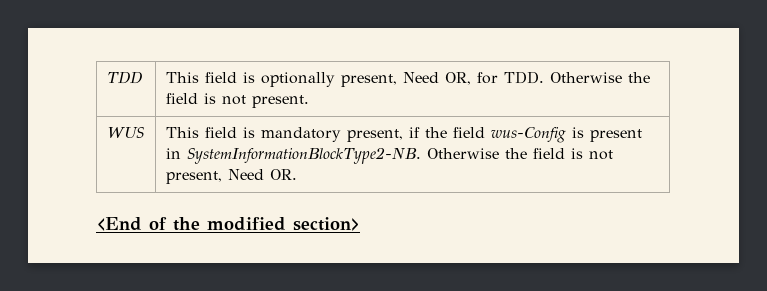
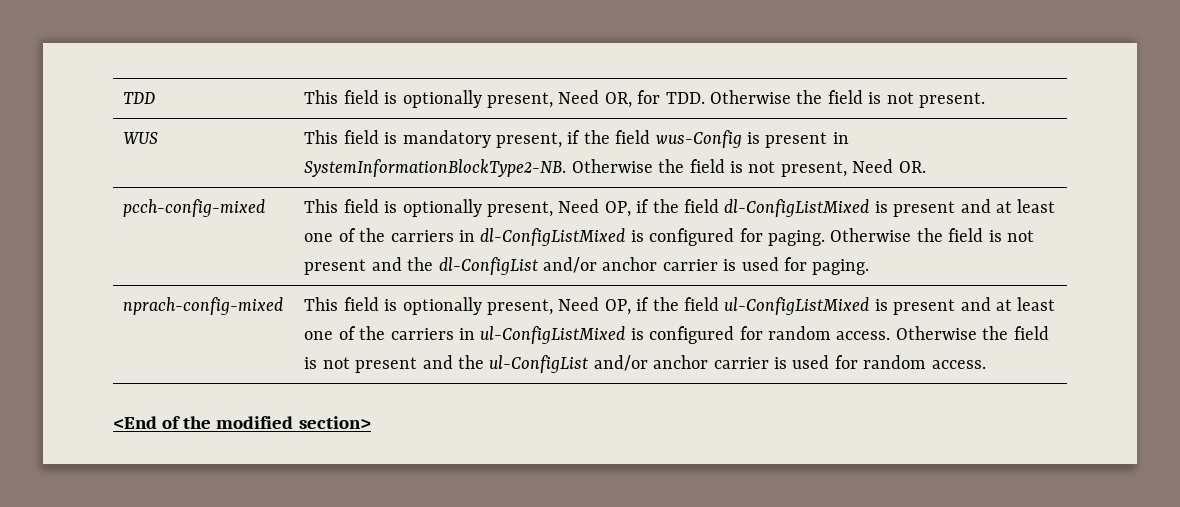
(297, 174) none -> [123,199,266,217] [304,199,1056,217] [304,228,1035,246] [304,257,870,275] [123,297,284,315] [304,297,1056,315] [304,326,1049,344] [304,355,986,373] // pcch-config-mixed | This field is optionally present, Need OP, if the field dl-ConfigListMixed is present and at least one of the carriers in dl-ConfigListMixed is configured for paging. Otherwise the field is not present and the dl-ConfigList and/or anchor carrier is used for paging. // nprach-config-mixed | This field is optionally present, Need OP, if the field ul-ConfigListMixed is present and at least one of the carriers in ul-ConfigListMixed is configured for random access. Otherwise the field is not present and the ul-ConfigList and/or anchor carrier is used for random access.

